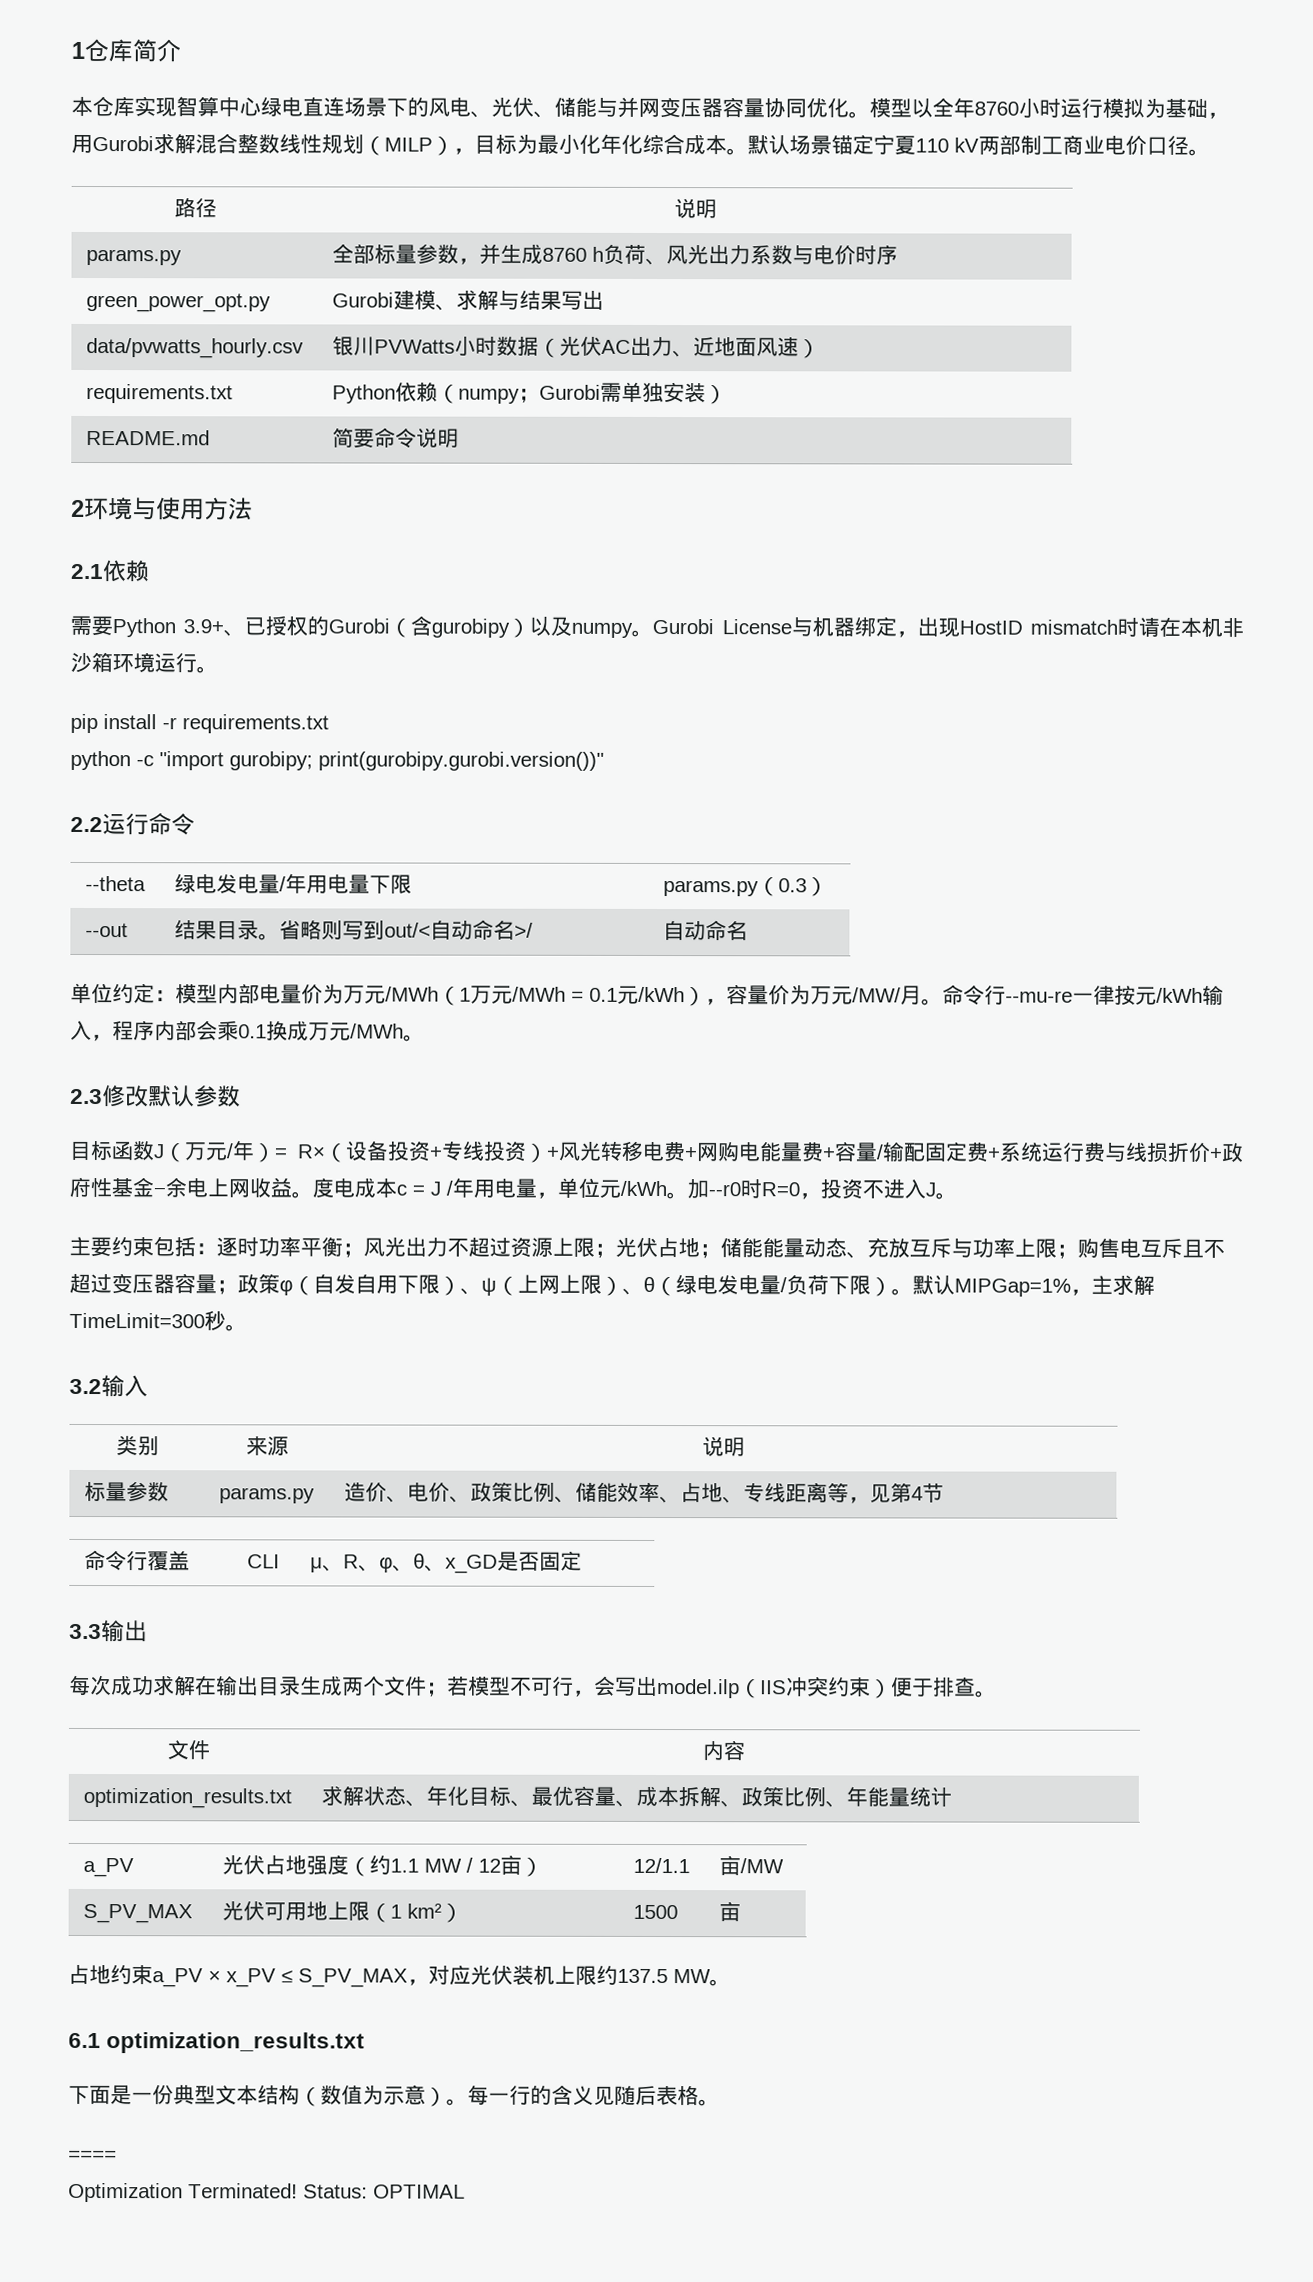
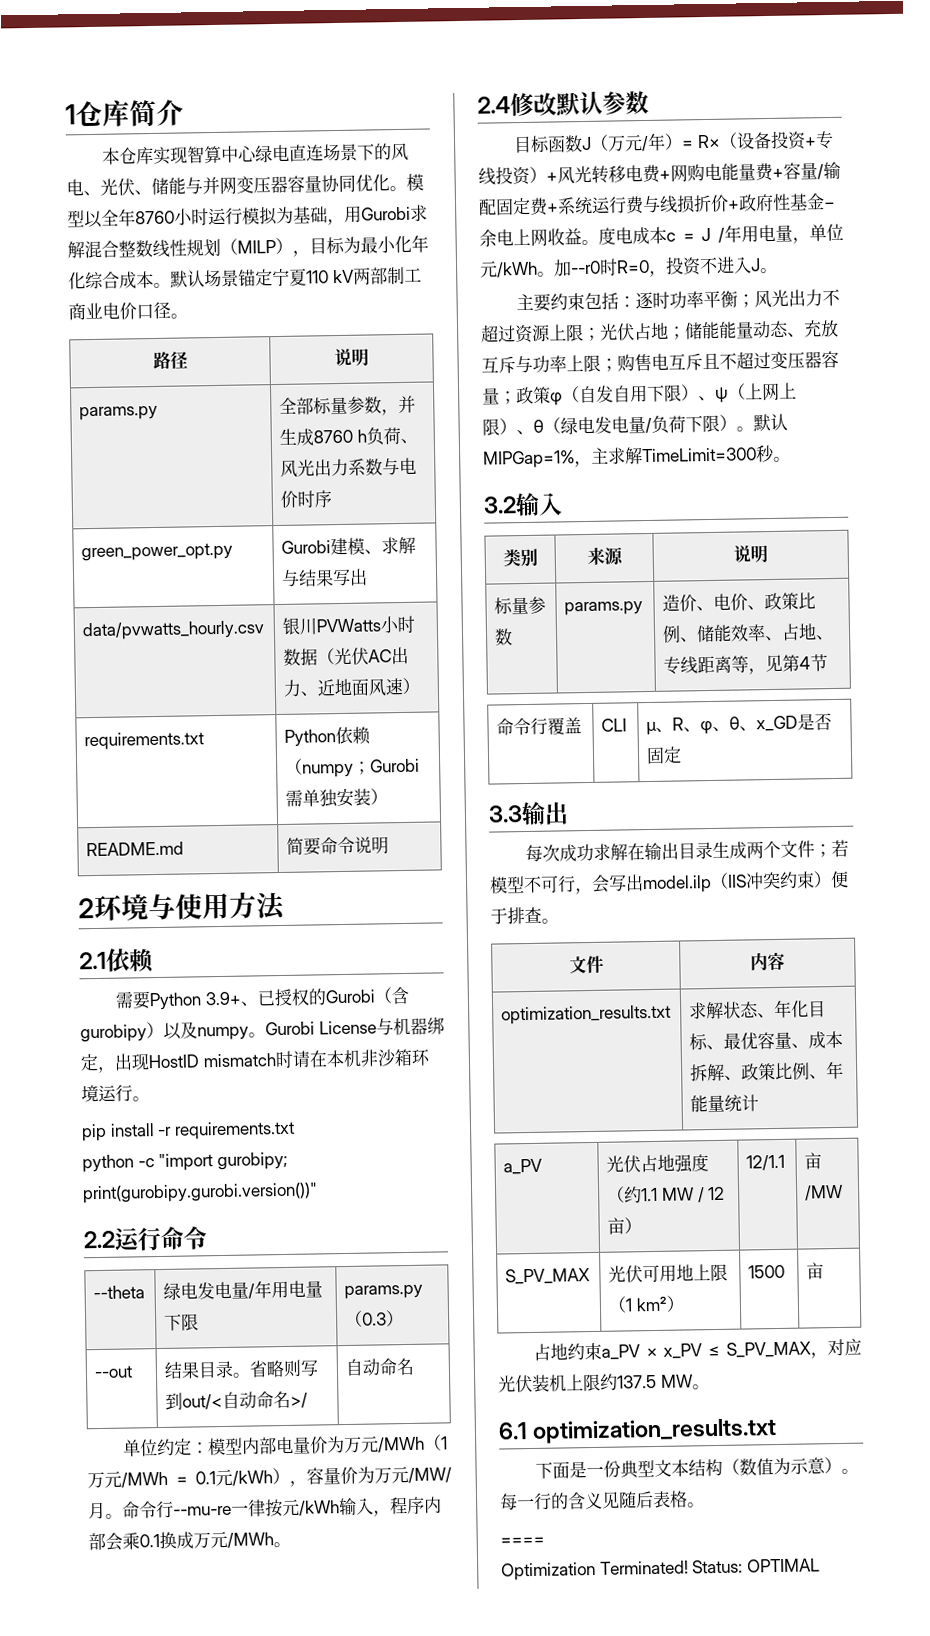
[70,1088,103,1105] 2.3 -> [477,96,511,114] 2.4

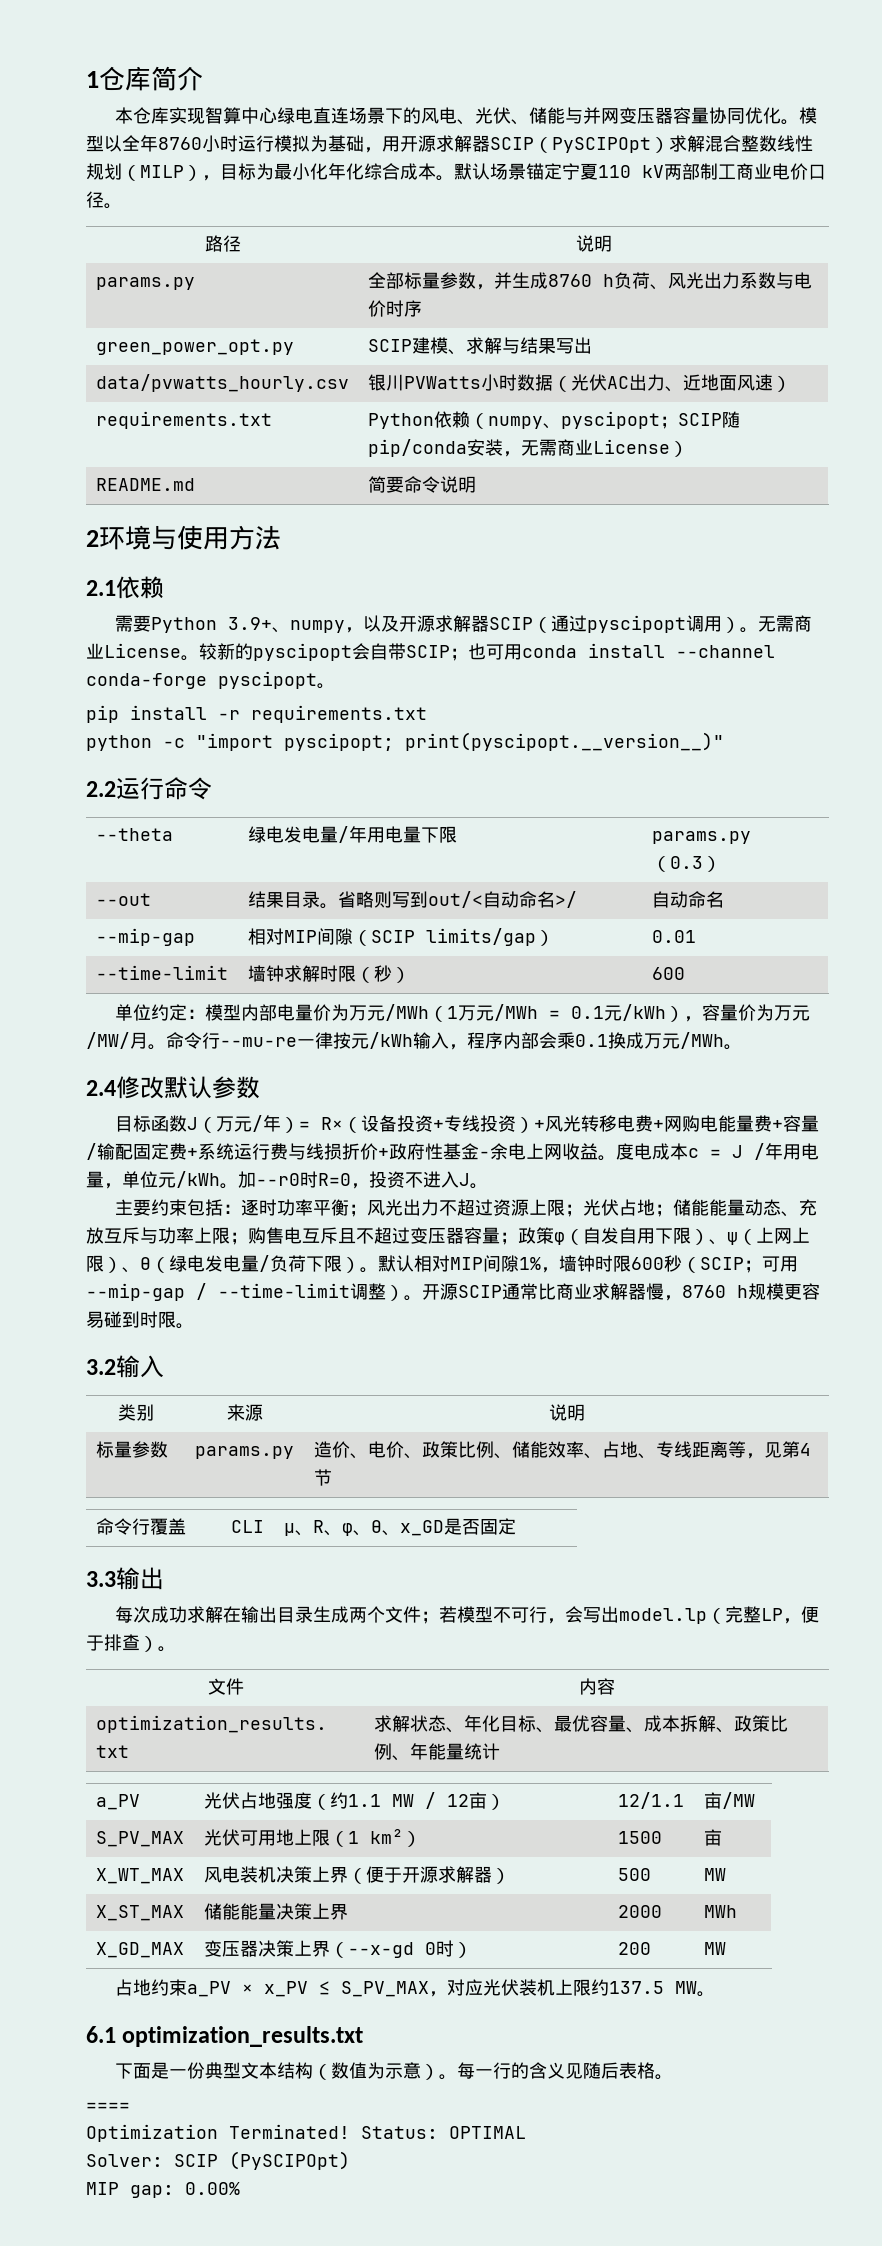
[361,206,411,221] Gurobi -> [400,135,669,153] 开源求解器SCIP（PySCIPOpt）
[281,540,332,554] Gurobi -> [367,339,412,352] SCIP
[353,758,421,775] [285,788,372,808] ；Gurobi需单独安装 -> [542,411,740,429] [367,439,670,457] 、pyscipopt；SCIP随pip/conda安装，无需商业License
[256,986,410,1007] [80,1016,445,1043] [80,1048,431,1073] [81,1084,133,1103] 已授权的Gurobi（含gurobipy）以及numpy。Gurobi License与机器绑定，出现HostID mismatch时请在本机非沙箱环境运行 -> [290,615,813,633] [86,643,775,661] [86,671,317,689] numpy，以及开源求解器SCIP（通过pyscipopt调用）。无需商业License。较新的pyscipopt会自带SCIP；也可用conda install --channel conda-forge pyscipopt
[216,1151,288,1171] [82,1182,318,1204] gurobipy; print(gurobipy.gurobi.version())" -> [284,732,724,751] pyscipopt; print(pyscipopt.__version__)"
(416, 1366) none -> [95,928,195,946] [247,928,554,946] [651,930,696,943] [95,965,228,980] [247,965,410,983] [651,967,685,980] // --mip-gap | 相对MIP间隙（SCIP limits/gap） | 0.01 // --time-limit | 墙钟求解时限（秒） | 600
[483,444,775,469] MIPGap=1%，主求解TimeLimit=300秒 -> [414,1255,798,1273] [86,1283,820,1301] [86,1311,176,1328] 相对MIP间隙1%，墙钟时限600秒（SCIP；可用--mip-gap / --time-limit调整）。开源SCIP通常比商业求解器慢，8760 h规模更容易碰到时限
[642,871,832,894] model.ilp（IIS冲突约束） -> [619,1606,802,1624] model.lp（完整LP，
(542, 915) none -> [140,1636,158,1652] ）
(825, 1271) none -> [95,1868,184,1884] [203,1866,510,1884] [617,1868,651,1881] [703,1868,726,1881] [95,1905,184,1921] [203,1903,348,1920] [617,1905,662,1918] [703,1905,737,1918] [95,1942,184,1958] [203,1940,472,1958] [617,1942,651,1955] [703,1942,726,1955] // X_WT_MAX | 风电装机决策上界（便于开源求解器） | 500 | MW // X_ST_MAX | 储能能量决策上界 | 2000 | MWh // X_GD_MAX | 变压器决策上界（--x-gd 0时） | 200 | MW
(820, 1565) none -> [86,2151,350,2170] [86,2182,240,2198] // Solver: SCIP (PySCIPOpt) // MIP gap: 0.00%

